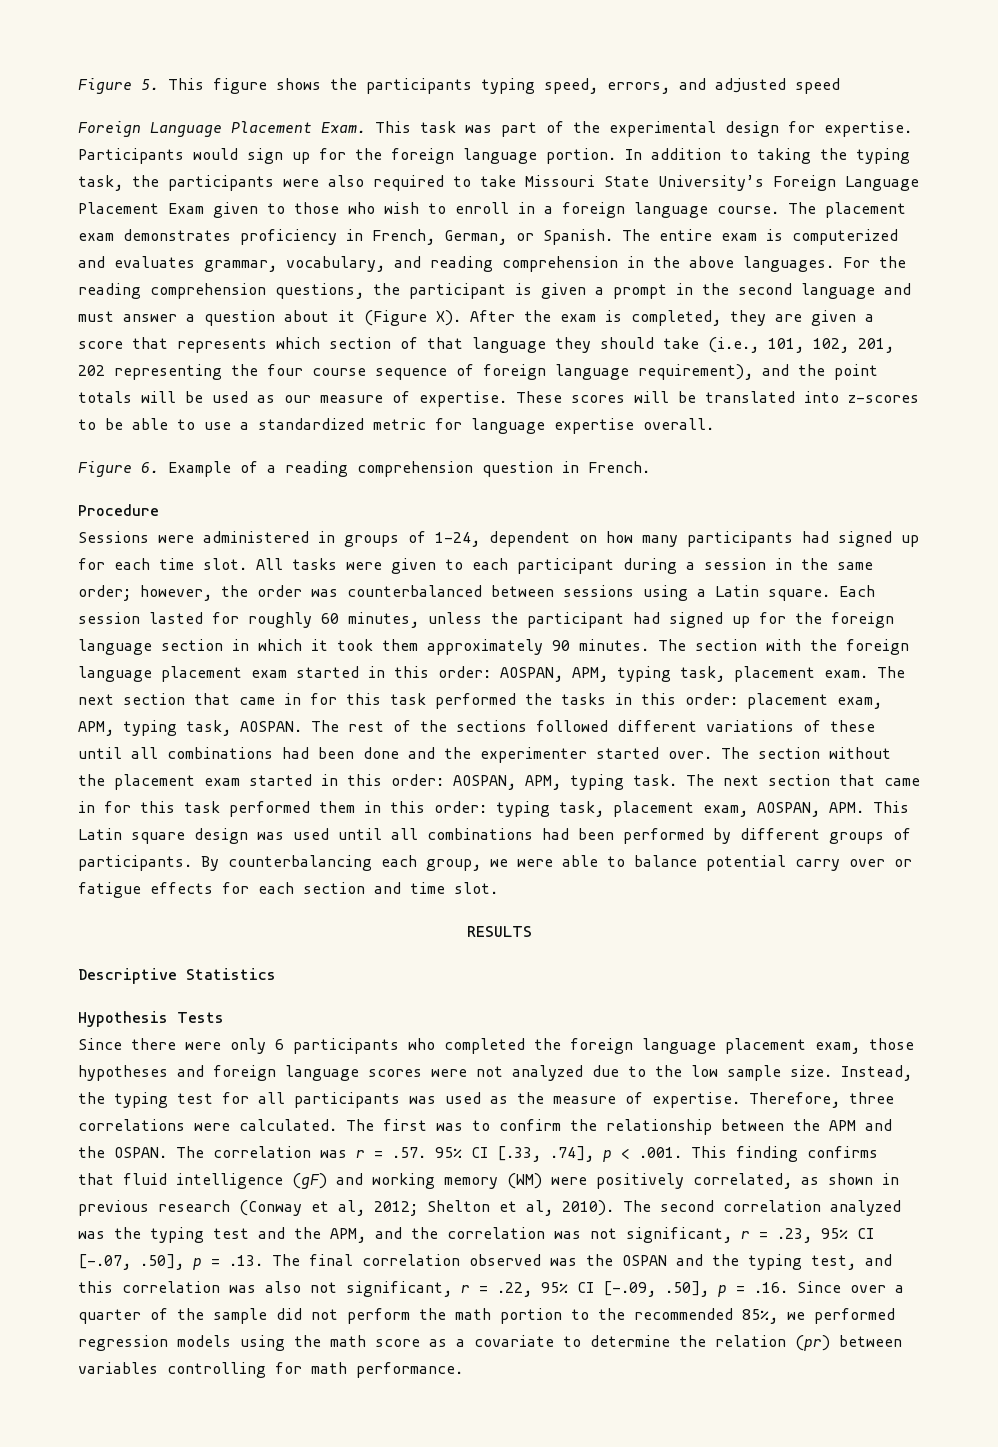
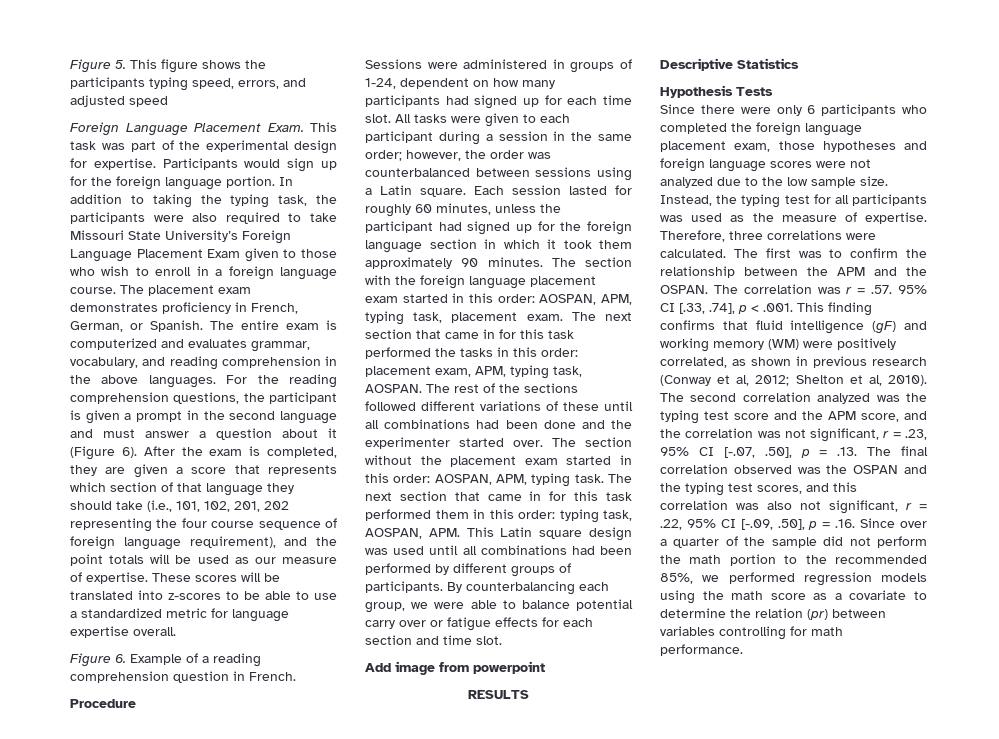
[436,310,461,326] X). -> [121,447,137,458] 6).
[613,801,748,817] placement exam, -> (632, 515) none
(498, 888) none -> [365,661,545,675] // Add image from powerpoint
[258,1227,366,1243] and the APM, -> [734,411,899,422] score and the APM score,
[811,1255,856,1270] test, -> [728,483,802,494] test scores,

